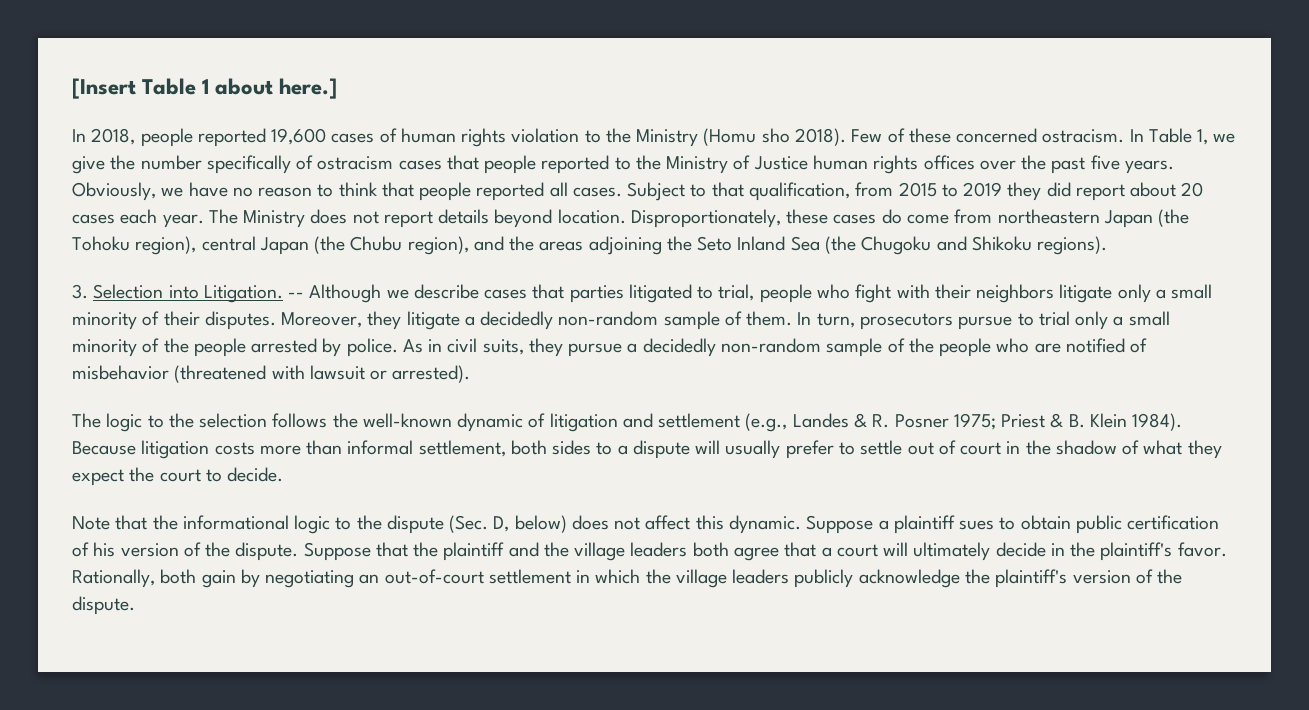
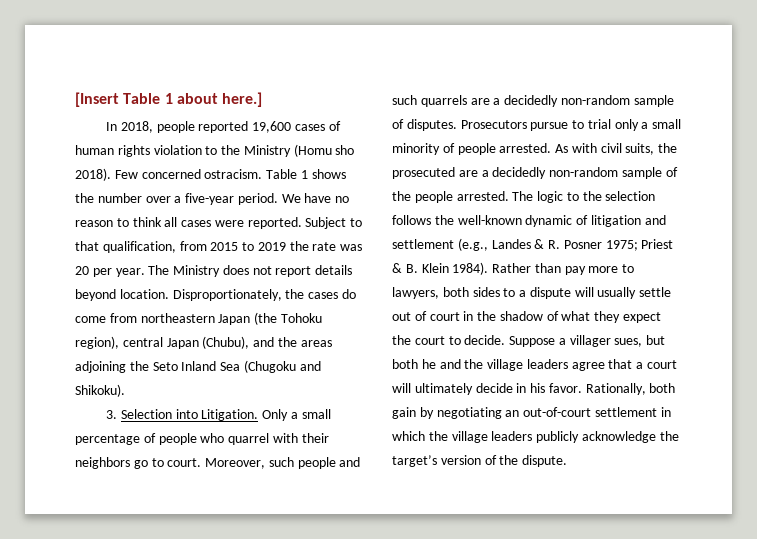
[887,128,1236,145] [72,155,1174,174] [72,182,184,201] of these concerned ostracism. In Table 1, we give the number specifically of ostracism cases that people reported to the Ministry of Justice human rights offices over the past five years. Obviously, we -> [141,169,346,179] [75,193,301,205] concerned ostracism. Table 1 shows the number over a five-year period. We
[381,182,622,201] that people reported all cases. -> [164,217,302,229] all cases were reported.
[1007,182,1204,201] [72,209,158,224] they did report about 20 cases each -> [289,241,363,251] [75,266,112,277] the rate was 20 per
[786,209,829,224] these -> [285,289,305,299] the
[314,236,469,255] (the Chubu region), -> [202,336,250,349] (Chubu),
[824,236,1108,255] (the Chugoku and Shikoku regions). -> [243,360,321,373] [75,384,125,397] (Chugoku and Shikoku).
[288,284,892,303] -- Although we describe cases that parties litigated to trial, people who fight -> [262,409,331,421] [75,433,270,445] Only a small percentage of people who quarrel
[1059,284,1213,303] [72,311,953,330] litigate only a small minority of their disputes. Moreover, they litigate a decidedly non-random sample of them. In turn, prosecutors -> [133,457,361,469] [392,95,674,107] [392,119,527,131] go to court. Moreover, such people and such quarrels are a decidedly non-random sample of disputes. Prosecutors
[163,338,623,357] the people arrested by police. As in civil suits, they pursue -> [457,143,678,155] [392,167,478,179] people arrested. As with civil suits, the prosecuted are
[996,338,1148,353] [72,365,471,383] who are notified of misbehavior (threatened with lawsuit or arrested). // -> [456,191,509,201] arrested.
[72,440,506,459] Because litigation costs more than informal settlement, -> [492,263,635,275] [392,287,439,299] Rather than pay more to lawyers,
[785,440,855,459] prefer to -> (637, 293) none
[72,515,1220,534] [72,542,505,561] // Note that the informational logic to the dispute (Sec. D, below) does not affect this dynamic. Suppose a plaintiff sues to obtain public certification of his version of the dispute. Suppose that the plaintiff -> [509,335,666,347] [392,359,436,369] Suppose a villager sues, but both he
[692,542,729,557] both -> (568, 364) none
[1070,542,1173,561] the plaintiff's -> [530,383,546,393] his
[995,569,1068,588] plaintiff's -> [392,455,437,467] target’s

